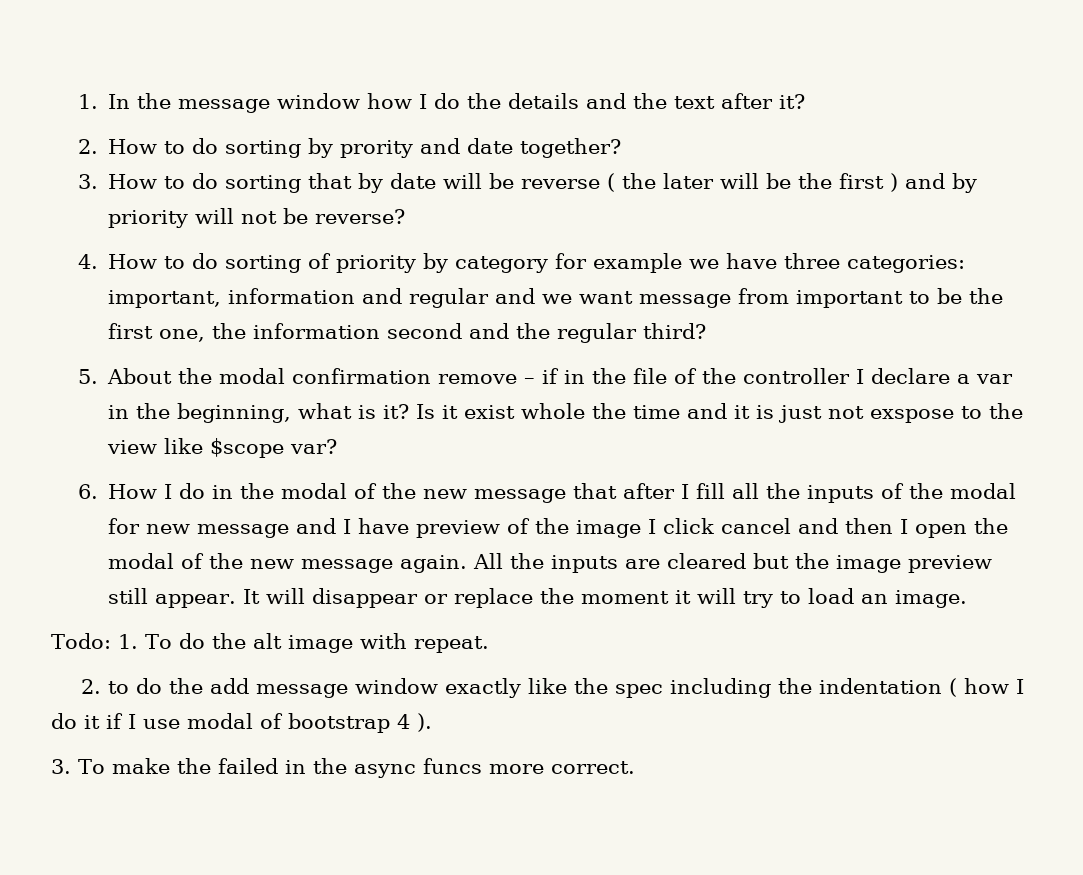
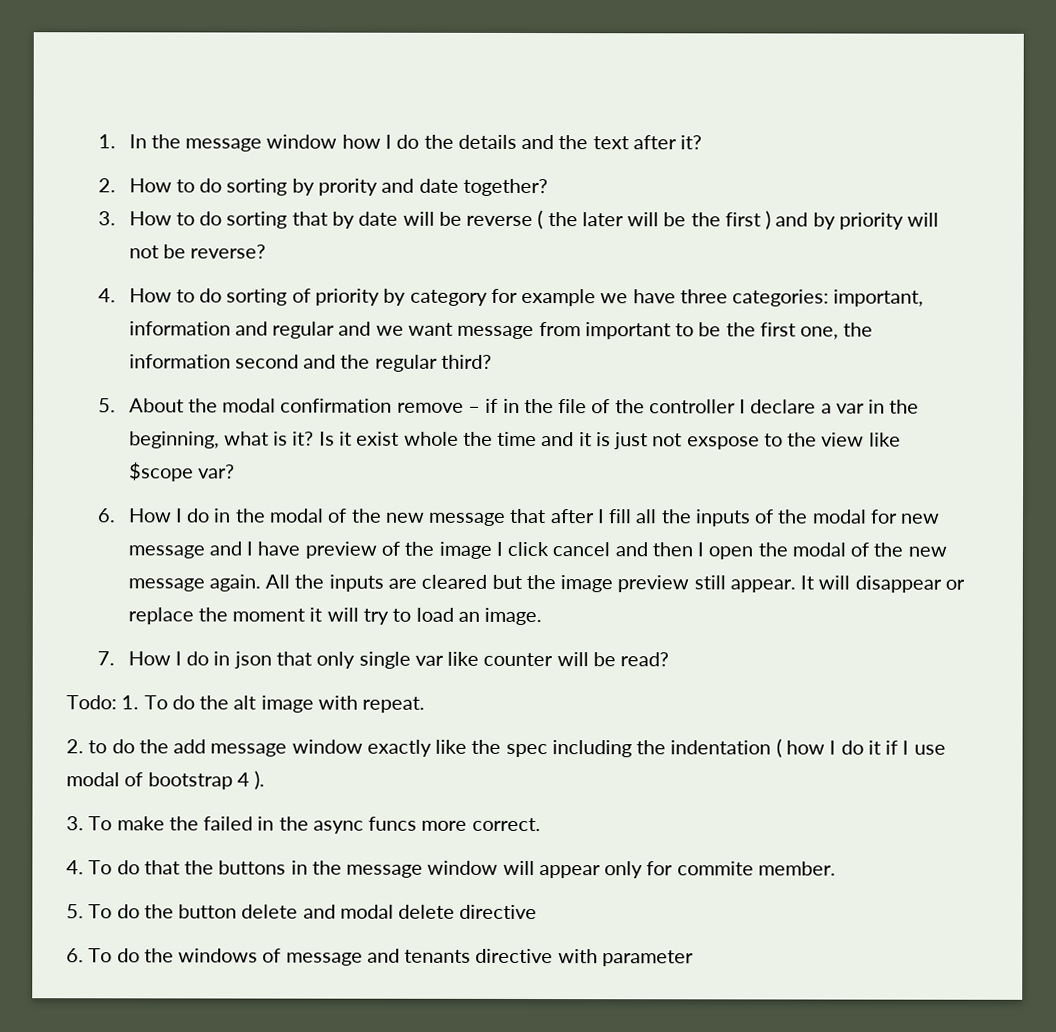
(968, 599) none -> [96,651,670,669] // 7. How I do in json that only single var like counter will be read?
(635, 767) none -> [66,860,836,879] [66,904,538,920] [66,948,694,967] // 4. To do that the buttons in the message window will appear only for commite member. // 5. To do the button delete and modal delete directive // 6. To do the windows of message and tenants directive with parameter

